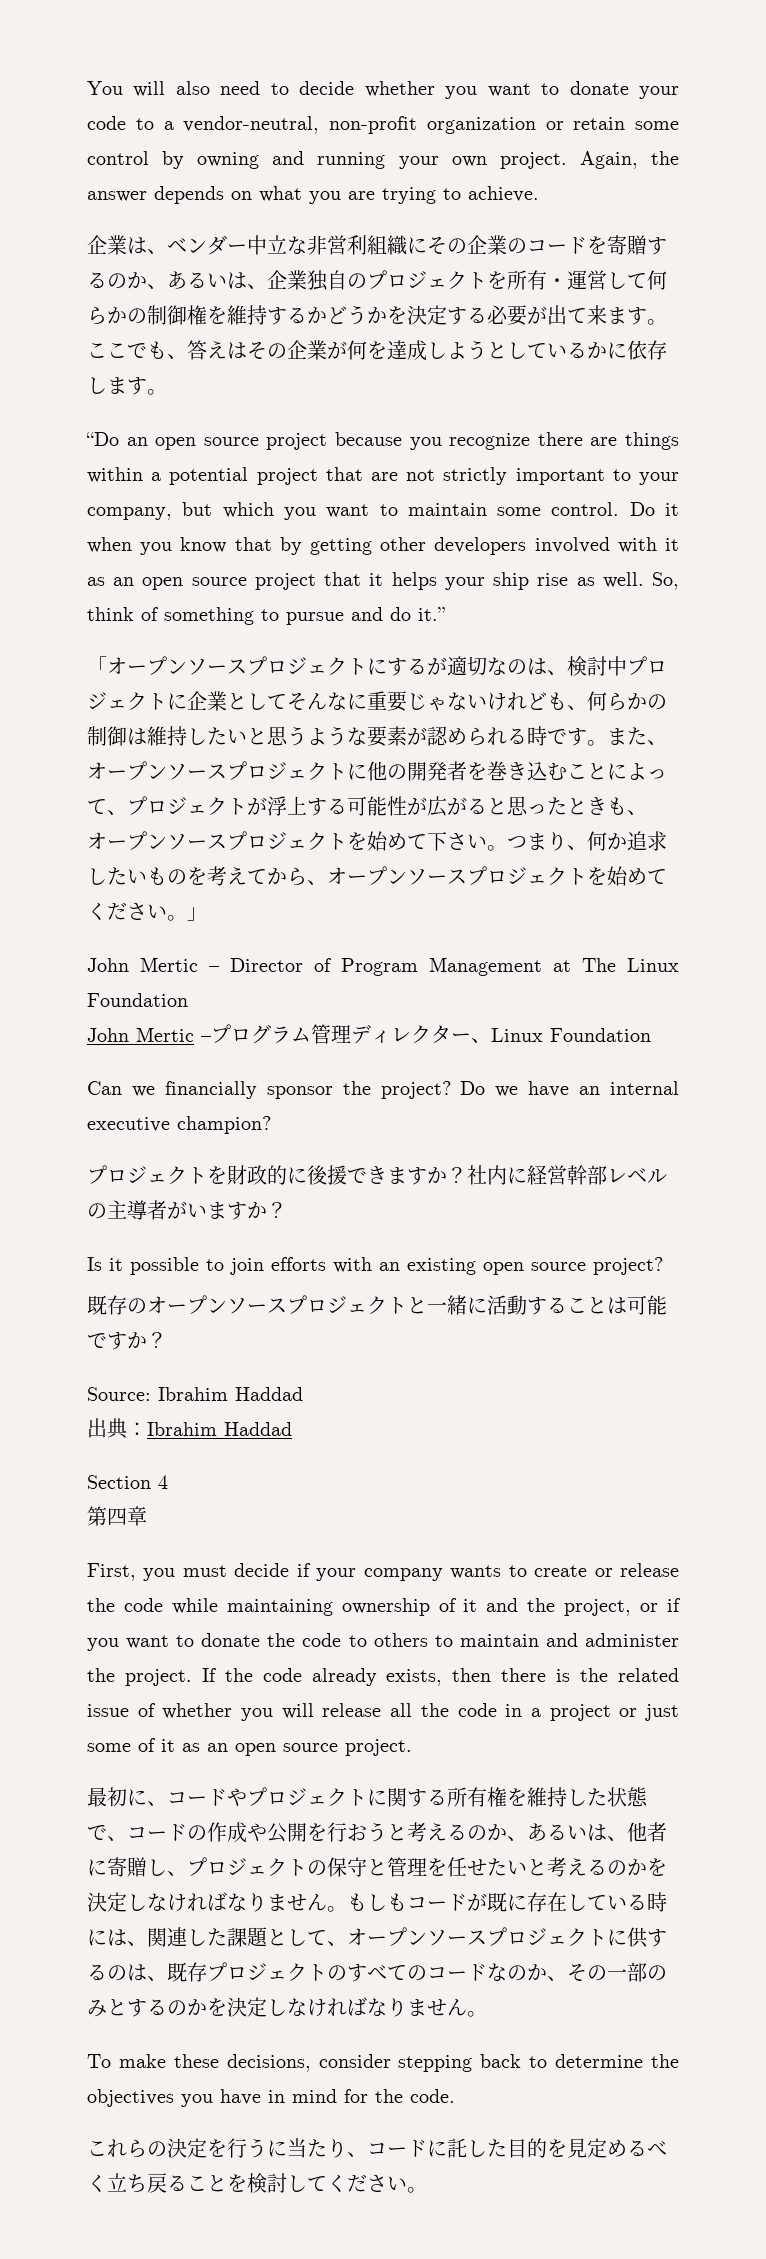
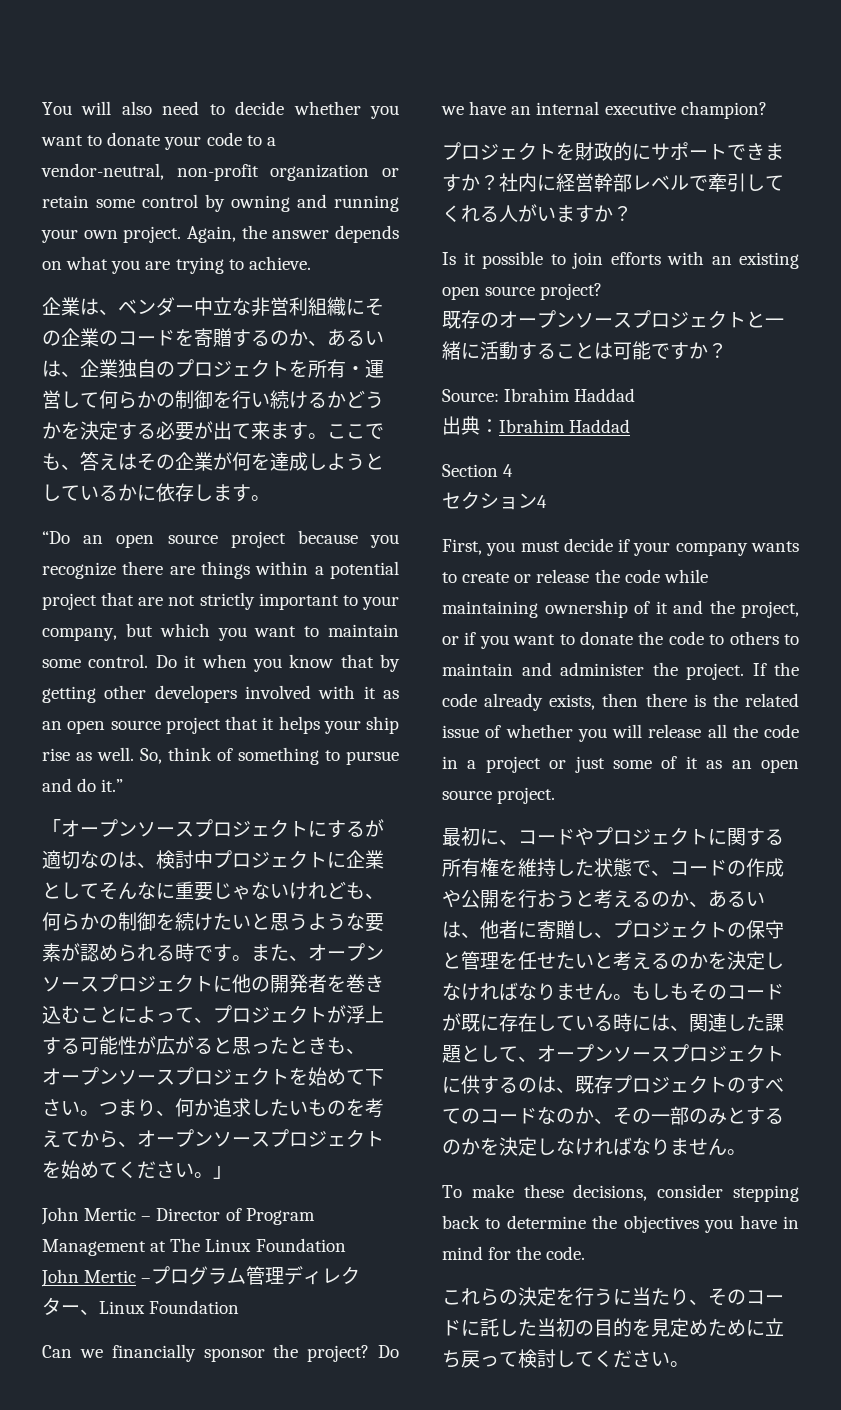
[187,305,287,325] 権を維持す -> [213,390,308,409] を行い続け
[127,726,207,746] は維持し -> [156,912,213,931] を続け
[307,1165,347,1185] 後援 -> [651,142,727,160] サポート
[87,1200,167,1220] の主導者 -> [689,173,784,192] [442,205,518,222] で牽引してくれる人
[87,1506,147,1526] 第四章 -> [442,491,547,510] セクション4
(407, 1902) none -> [689,983,727,1001] その
(367, 2154) none -> [708,1288,746,1306] その
(507, 2148) none -> [537,1318,594,1337] 当初の
[627,2140,667,2157] [87,2173,247,2193] るべく立ち戻ることを -> [708,1318,784,1336] [442,1350,518,1368] ために立ち戻って

